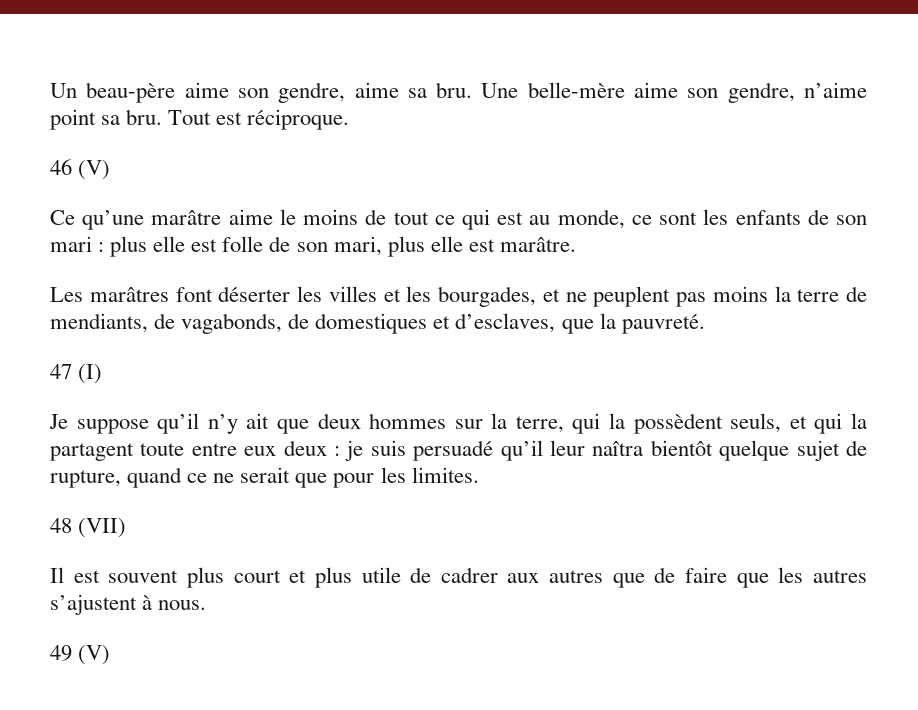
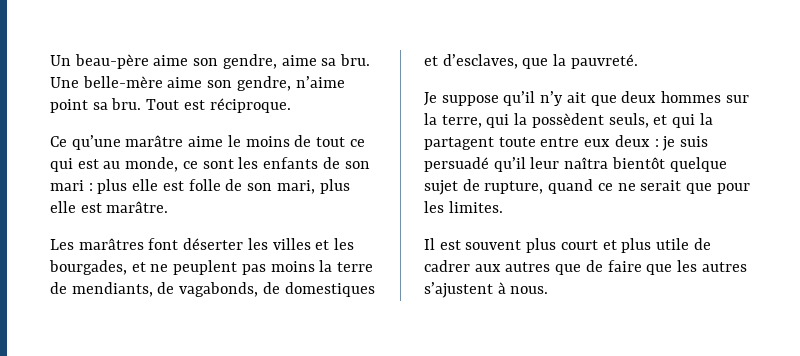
[50,159,111,180] // 46 (V) -> (291, 105) none
[50,364,103,384] // 47 (I) -> (638, 61) none
[50,518,127,538] // 48 (VII) -> (503, 207) none
[50,645,111,665] // 49 (V) -> (549, 290) none

